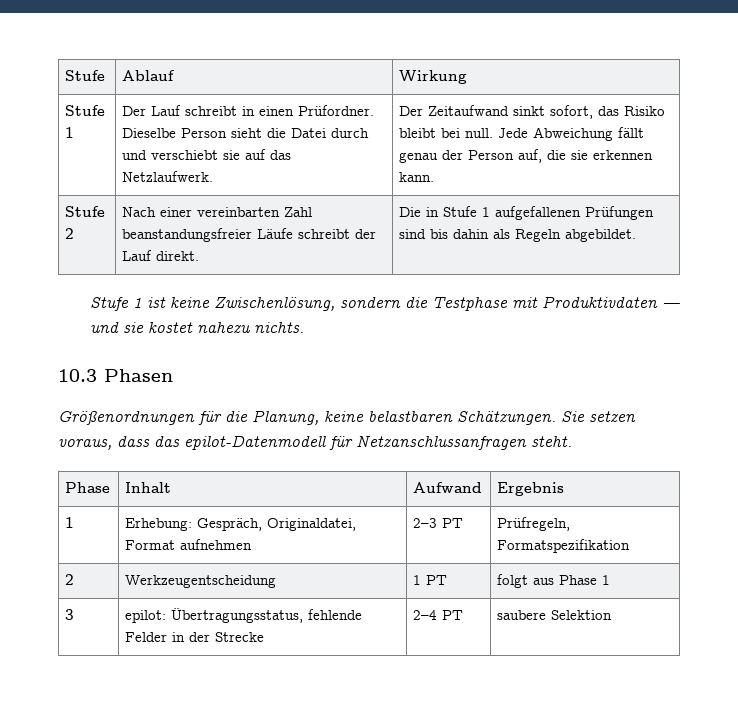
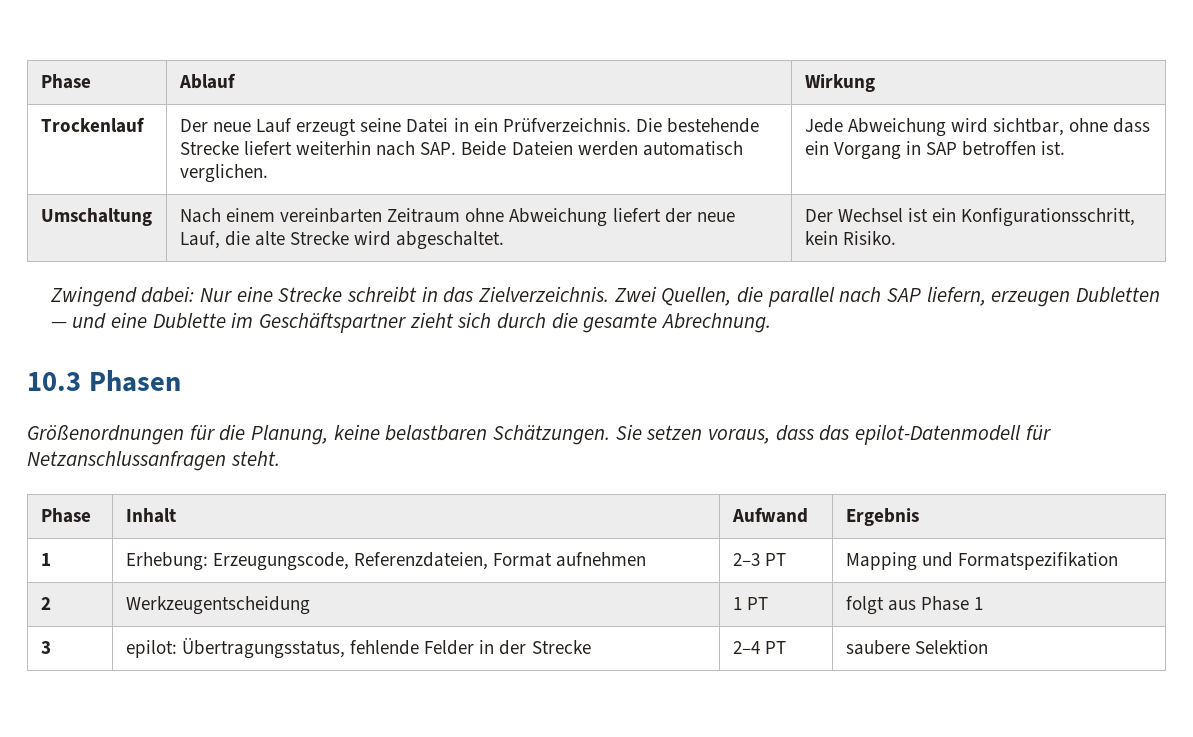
[65,70,106,81] Stufe -> [40,74,91,89] Phase
[65,105,106,116] [65,127,75,138] [122,105,375,116] [122,128,370,138] [122,149,292,160] [122,171,214,182] [399,105,666,119] [399,127,645,141] [399,149,654,163] [399,172,435,182] [65,206,106,217] [65,228,75,239] [122,207,313,217] [122,228,377,242] [122,250,200,261] [399,206,655,220] [399,229,637,242] [89,296,680,311] [89,322,304,334] Stufe 1 | Der Lauf schreibt in einen Prüfordner. Dieselbe Person sieht die Datei durch und verschiebt sie auf das Netzlaufwerk. | Der Zeitaufwand sinkt sofort, das Risiko bleibt bei null. Jede Abweichung fällt genau der Person auf, die sie erkennen kann. // Stufe 2 | Nach einer vereinbarten Zahl beanstandungsfreier Läufe schreibt der Lauf direkt. | Die in Stufe 1 aufgefallenen Prüfungen sind bis dahin als Regeln abgebildet. // Stufe 1 ist keine Zwischenlösung, sondern die Testphase mit Produktivdaten — und sie kostet nahezu nichts. -> [40,117,145,133] [179,118,760,137] [179,141,743,156] [179,164,268,183] [804,118,1151,137] [804,141,1066,160] [40,208,152,226] [179,208,735,227] [179,231,505,250] [804,208,1136,227] [804,231,896,245] [49,286,1161,307] [50,312,772,333] Trockenlauf | Der neue Lauf erzeugt seine Datei in ein Prüfverzeichnis. Die bestehende Strecke liefert weiterhin nach SAP. Beide Dateien werden automatisch verglichen. | Jede Abweichung wird sichtbar, ohne dass ein Vorgang in SAP betroffen ist. // Umschaltung | Nach einem vereinbarten Zeitraum ohne Abweichung liefert der neue Lauf, die alte Strecke wird abgeschaltet. | Der Wechsel ist ein Konfigurationsschritt, kein Risiko. // Zwingend dabei: Nur eine Strecke schreibt in das Zielverzeichnis. Zwei Quellen, die parallel nach SAP liefern, erzeugen Dubletten — und eine Dublette im Geschäftspartner zieht sich durch die gesamte Abrechnung.
[197,518,357,531] Gespräch, Originaldatei, -> [212,552,489,571] Erzeugungscode, Referenzdateien,
[497,517,571,531] Prüfregeln, -> [845,552,953,571] Mapping und

